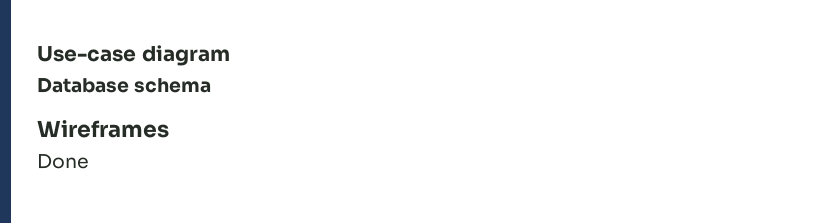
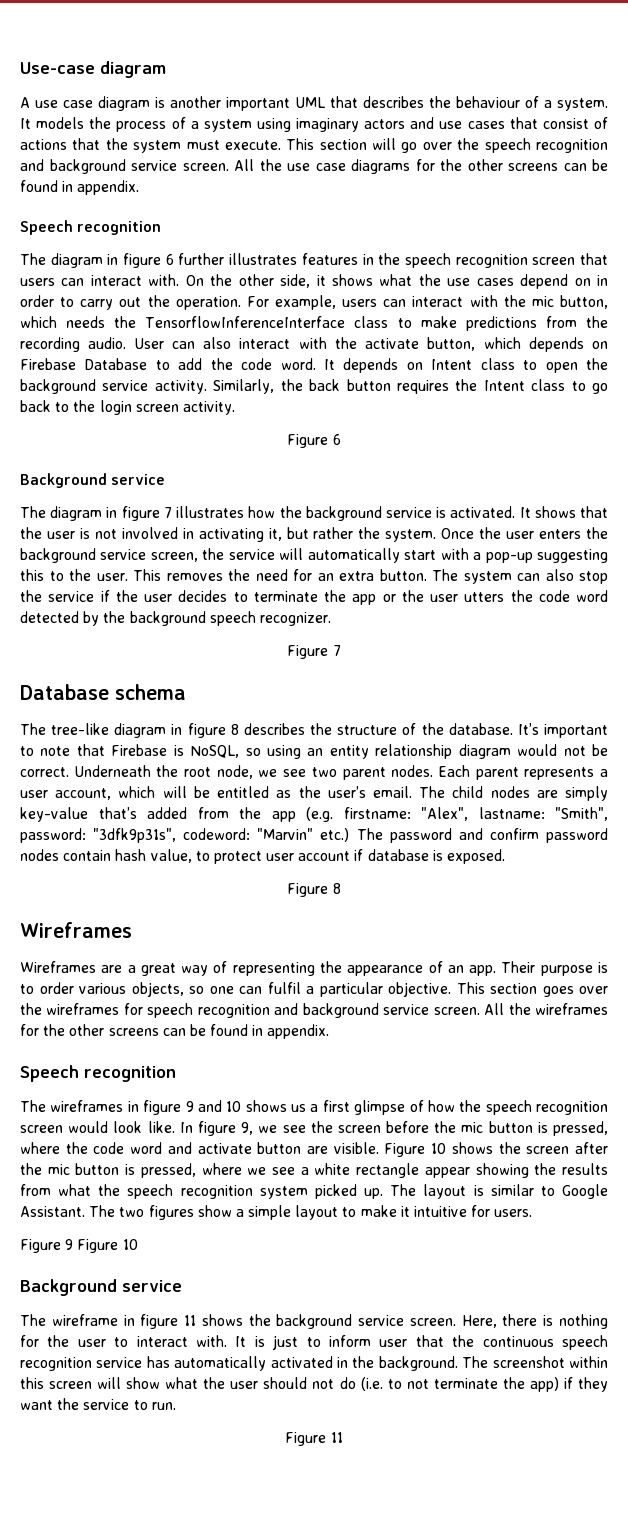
[37,78,212,93] [37,120,169,138] [37,154,89,169] Database schema // Wireframes // Done -> [20,96,608,111] [20,117,608,132] [20,138,608,153] [20,159,608,174] [20,180,140,195] [20,220,162,235] [20,253,608,268] [20,274,608,289] [20,295,609,310] [20,316,608,331] [20,337,608,352] [20,358,609,373] [20,379,608,394] [20,400,235,415] [287,434,341,448] [20,473,166,488] [20,506,608,521] [20,527,608,542] [20,548,608,563] [20,569,608,584] [20,590,608,605] [20,611,331,626] [287,645,341,659] [20,684,186,700] [20,723,608,738] [20,744,608,759] [20,765,608,780] [20,786,608,801] [20,807,608,822] [20,828,609,843] [20,849,506,864] [287,883,341,897] [20,922,132,938] [20,961,608,976] [20,982,608,997] [20,1003,608,1018] [20,1024,330,1039] [20,1065,176,1082] [20,1100,608,1115] [20,1121,608,1136] [20,1142,609,1157] [20,1163,608,1178] [20,1184,608,1199] [20,1205,533,1220] [20,1239,138,1253] [20,1279,182,1296] [20,1314,608,1329] [20,1335,608,1350] [20,1356,608,1371] [20,1377,608,1392] [20,1398,176,1410] [285,1432,343,1446] A use case diagram is another important UML that describes the behaviour of a system. It models the process of a system using imaginary actors and use cases that consist of actions that the system must execute. This section will go over the speech recognition and background service screen. All the use case diagrams for the other screens can be found in appendix. // Speech recognition // The diagram in figure 6 further illustrates features in the speech recognition screen that users can interact with. On the other side, it shows what the use cases depend on in order to carry out the operation. For example, users can interact with the mic button, which needs the TensorflowInferenceInterface class to make predictions from the recording audio. User can also interact with the activate button, which depends on Firebase Database to add the code word. It depends on Intent class to open the background service activity. Similarly, the back button requires the Intent class to go back to the login screen activity. // Figure 6 // Background service // The diagram in figure 7 illustrates how the background service is activated. It shows that the user is not involved in activating it, but rather the system. Once the user enters the background service screen, the service will automatically start with a pop-up suggesting this to the user. This removes the need for an extra button. The system can also stop the service if the user decides to terminate the app or the user utters the code word detected by the background speech recognizer. // Figure 7 // Database schema // The tree-like diagram in figure 8 describes the structure of the database. It’s important to note that Firebase is NoSQL, so using an entity relationship diagram would not be correct. Underneath the root node, we see two parent nodes. Each parent represents a user account, which will be entitled as the user’s email. The child nodes are simply key-value that’s added from the app (e.g. firstname: "Alex", lastname: "Smith", password: "3dfk9p31s", codeword: "Marvin" etc.) The password and confirm password nodes contain hash value, to protect user account if database is exposed. // Figure 8 // Wireframes // Wireframes are a great way of representing the appearance of an app. Their purpose is to order various objects, so one can fulfil a particular objective. This section goes over the wireframes for speech recognition and background service screen. All the wireframes for the other screens can be found in appendix. // Speech recognition // The wireframes in figure 9 and 10 shows us a first glimpse of how the speech recognition screen would look like. In figure 9, we see the screen before the mic button is pressed, where the code word and activate button are visible. Figure 10 shows the screen after the mic button is pressed, where we see a white rectangle appear showing the results from what the speech recognition system picked up. The layout is similar to Google Assistant. The two figures show a simple layout to make it intuitive for users. // Figure 9 Figure 10 // Background service // The wireframe in figure 11 shows the background service screen. Here, there is nothing for the user to interact with. It is just to inform user that the continuous speech recognition service has automatically activated in the background. The screenshot within this screen will show what the user should not do (i.e. to not terminate the app) if they want the service to run. // Figure 11

